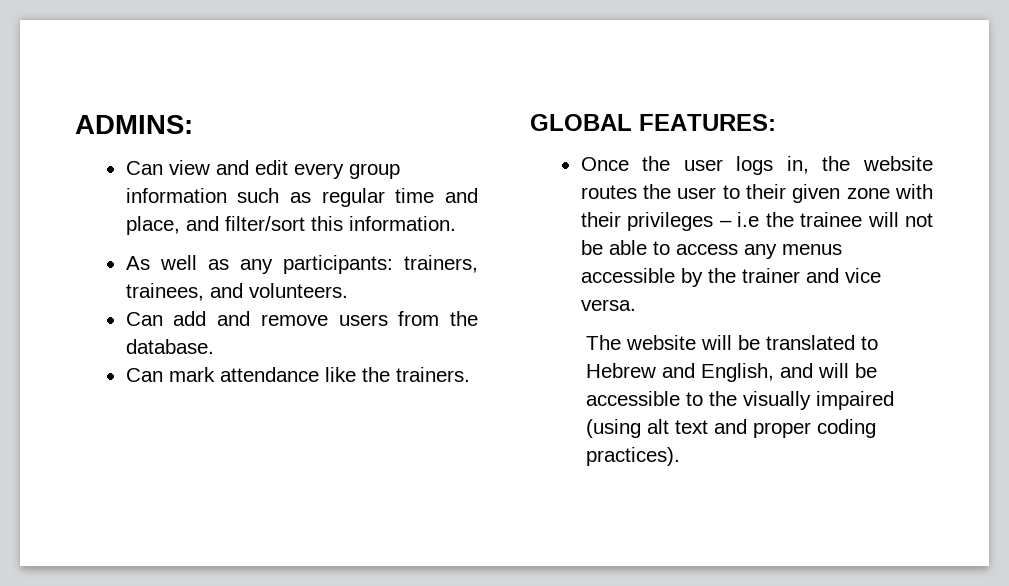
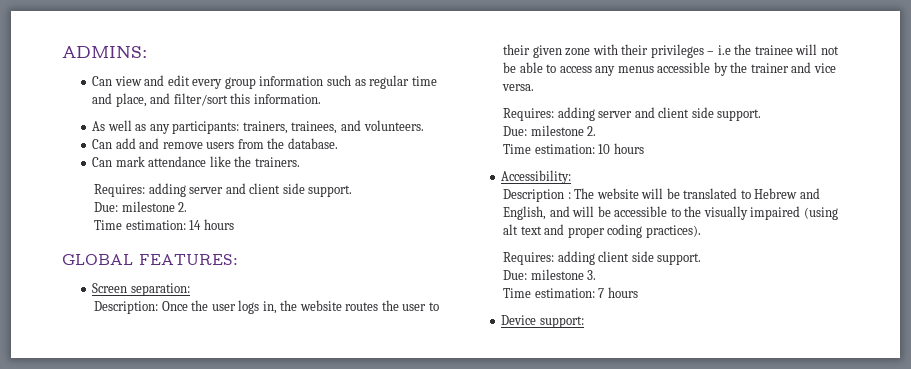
(470, 374) none -> [94,183,353,197] [94,201,188,212] [94,219,234,230] // Requires: adding server and client side support. // Due: milestone 2. // Time estimation: 14 hours
(776, 122) none -> [92,283,190,296] [94,301,159,314] Screen separation: // Description:
(636, 305) none -> [503,107,762,121] [503,125,597,136] [503,143,644,154] [501,170,572,184] [503,189,571,202] Requires: adding server and client side support. // Due: milestone 2. // Time estimation: 10 hours // Accessibility: // Description :
(680, 456) none -> [503,251,702,265] [503,269,597,280] [503,287,638,298] [501,315,584,328] // Requires: adding client side support. // Due: milestone 3. // Time estimation: 7 hours // Device support:

